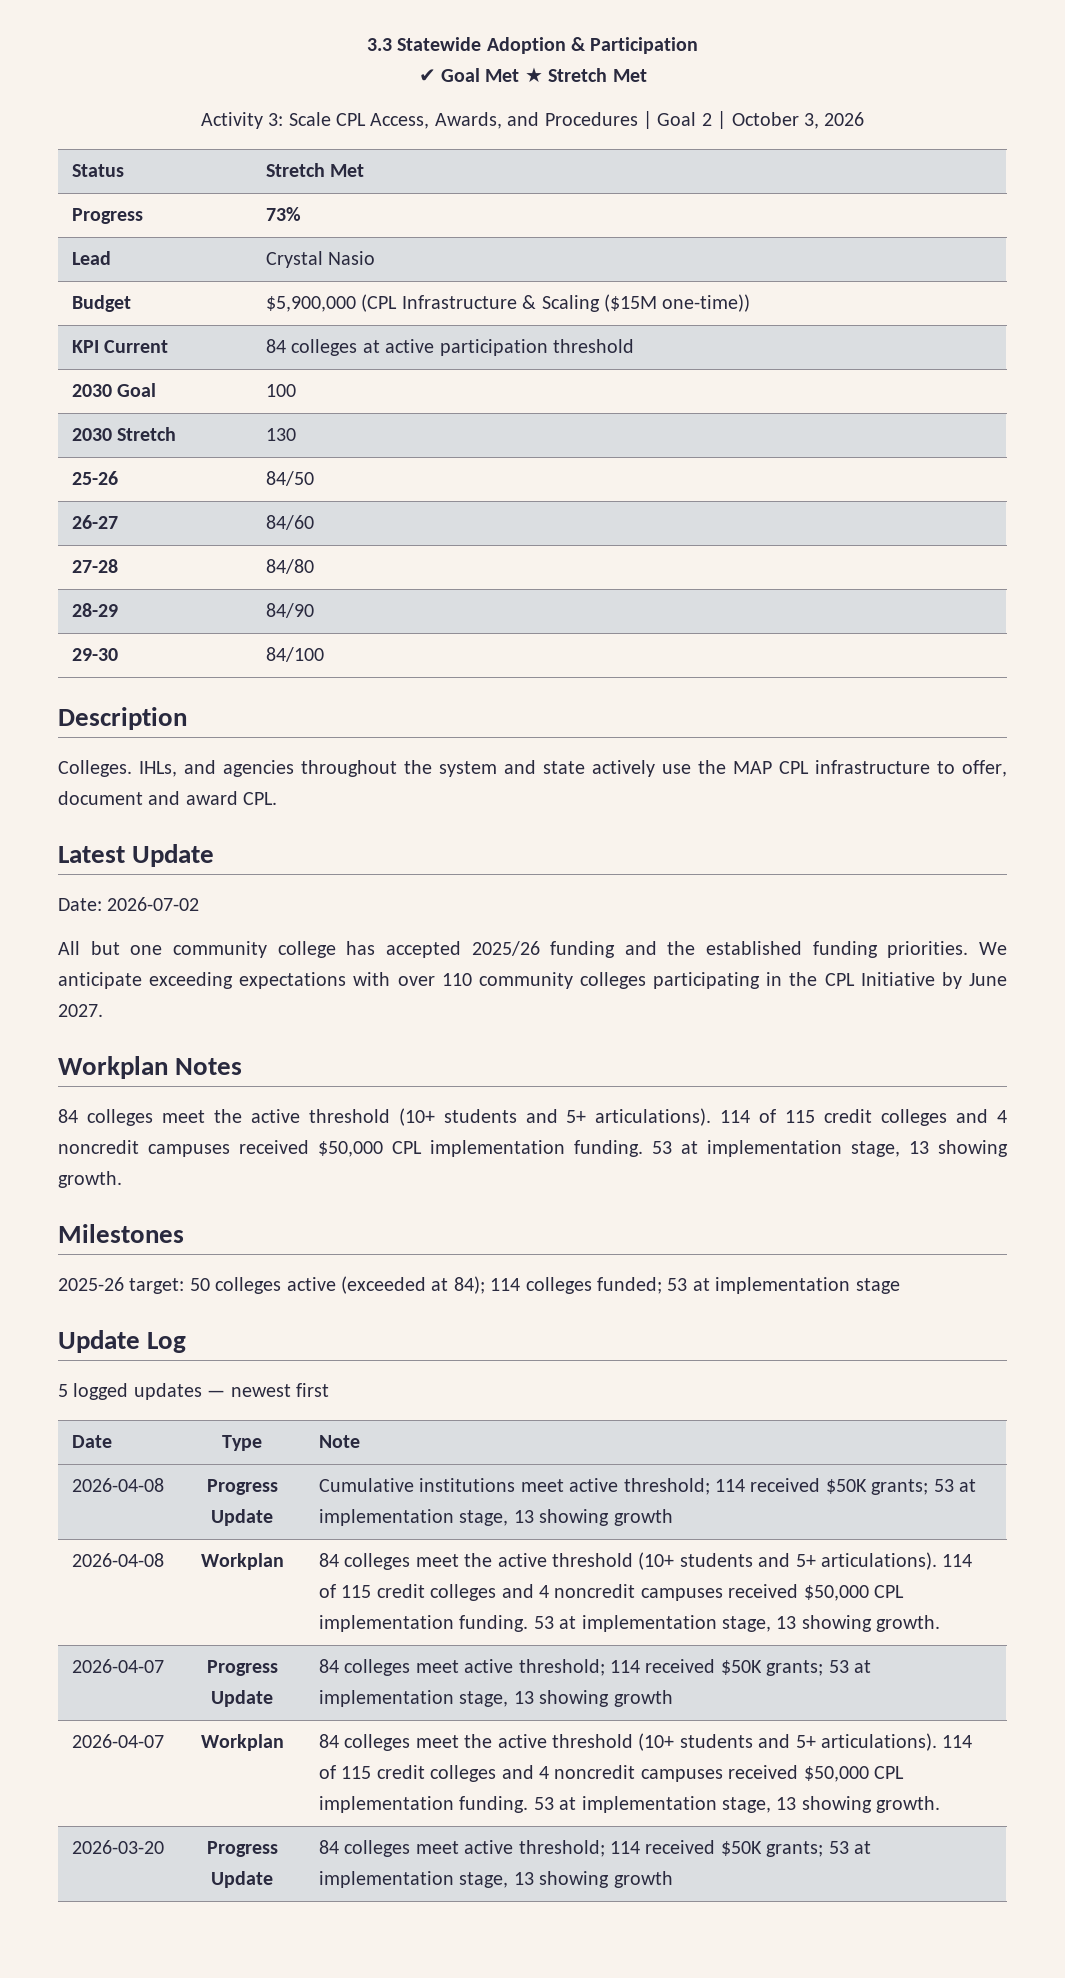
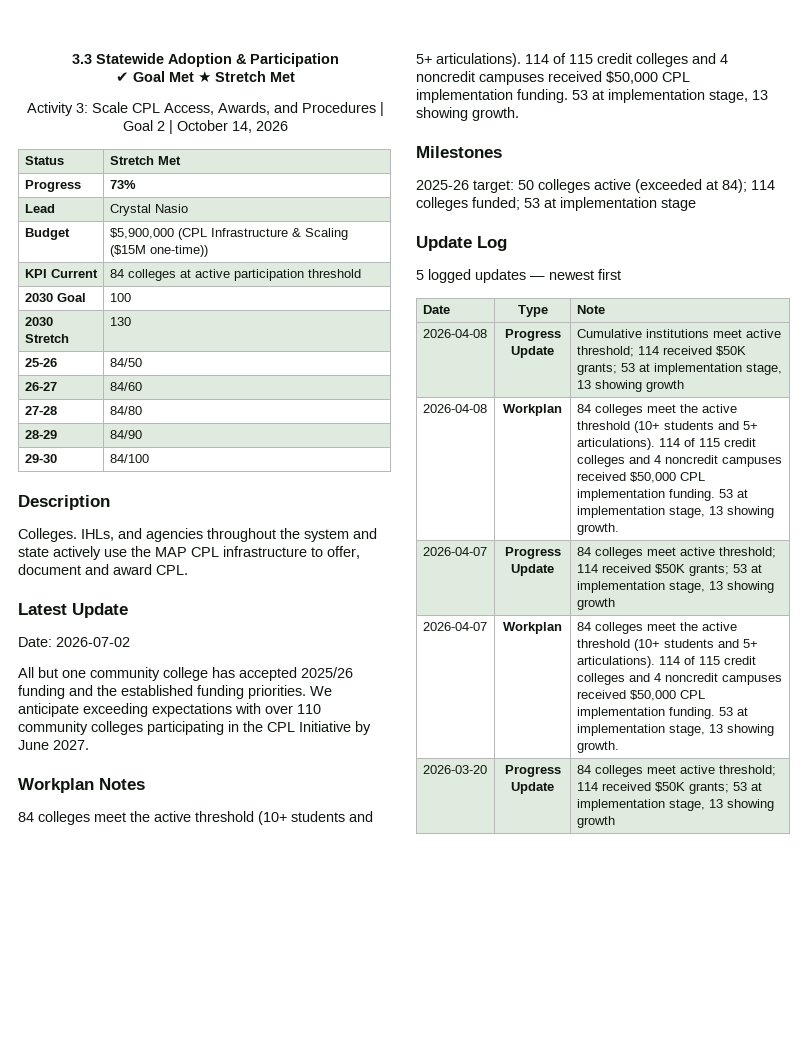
[803,113,819,129] 3, -> [231,121,252,133] 14,

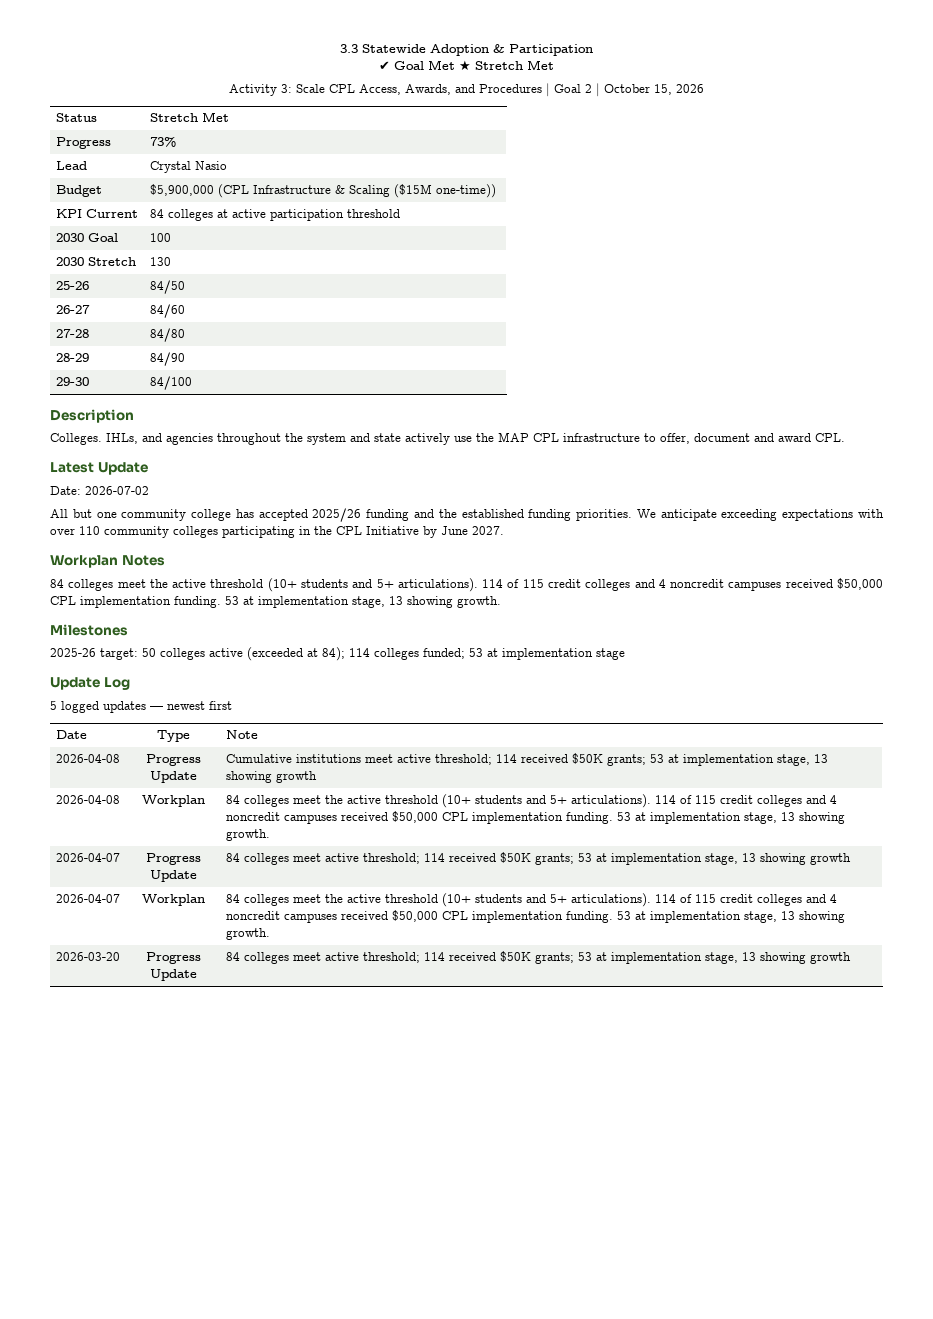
[231,121,252,133] 14, -> [654,84,672,95] 15,

